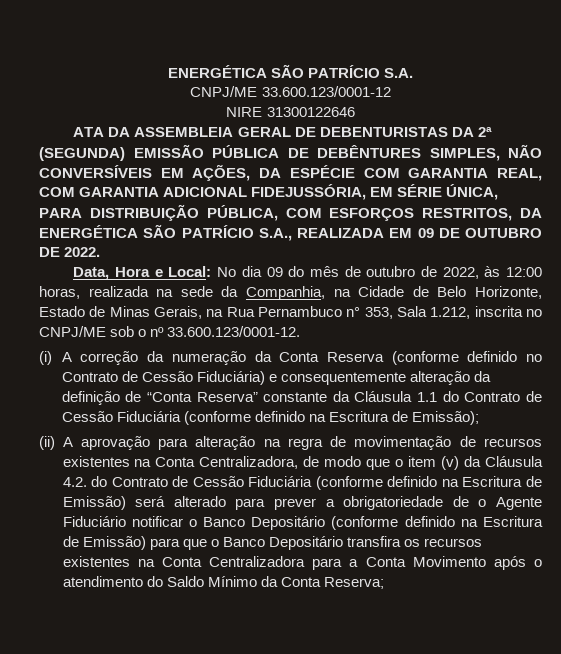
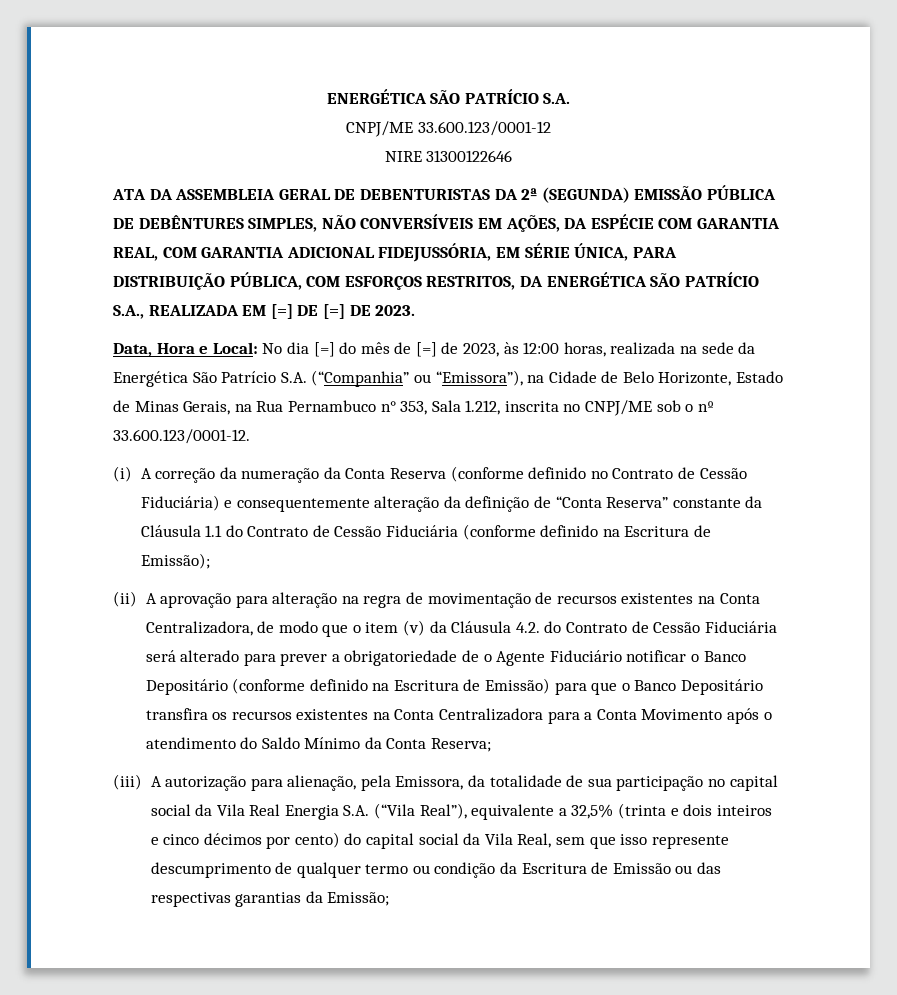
[417,228,542,238] [39,247,101,257] 09 DE OUTUBRO DE 2022. -> [270,304,416,319] [=] DE [=] DE 2023.
[266,267,283,277] 09 -> [313,342,335,357] [=]
[366,266,479,279] outubro de 2022, -> [415,342,500,357] [=] de 2023,
[245,286,325,300] Companhia, -> [113,370,523,387] Energética São Patrício S.A. (“Companhia” ou “Emissora”),
[315,476,542,490] [62,496,126,510] (conforme definido na Escritura de Emissão) -> (777, 627) none
(384, 583) none -> [113,774,778,791] [150,803,772,820] [150,832,729,849] [150,862,721,878] [150,891,390,907] // (iii) A autorização para alienação, pela Emissora, da totalidade de sua participação no capital social da Vila Real Energia S.A. (“Vila Real”), equivalente a 32,5% (trinta e dois inteiros e cinco décimos por cento) do capital social da Vila Real, sem que isso represente descumprimento de qualquer termo ou condição da Escritura de Emissão ou das respectivas garantias da Emissão;

